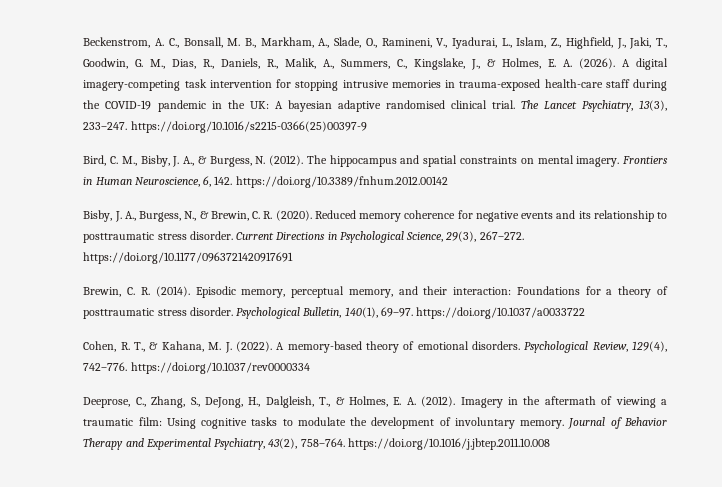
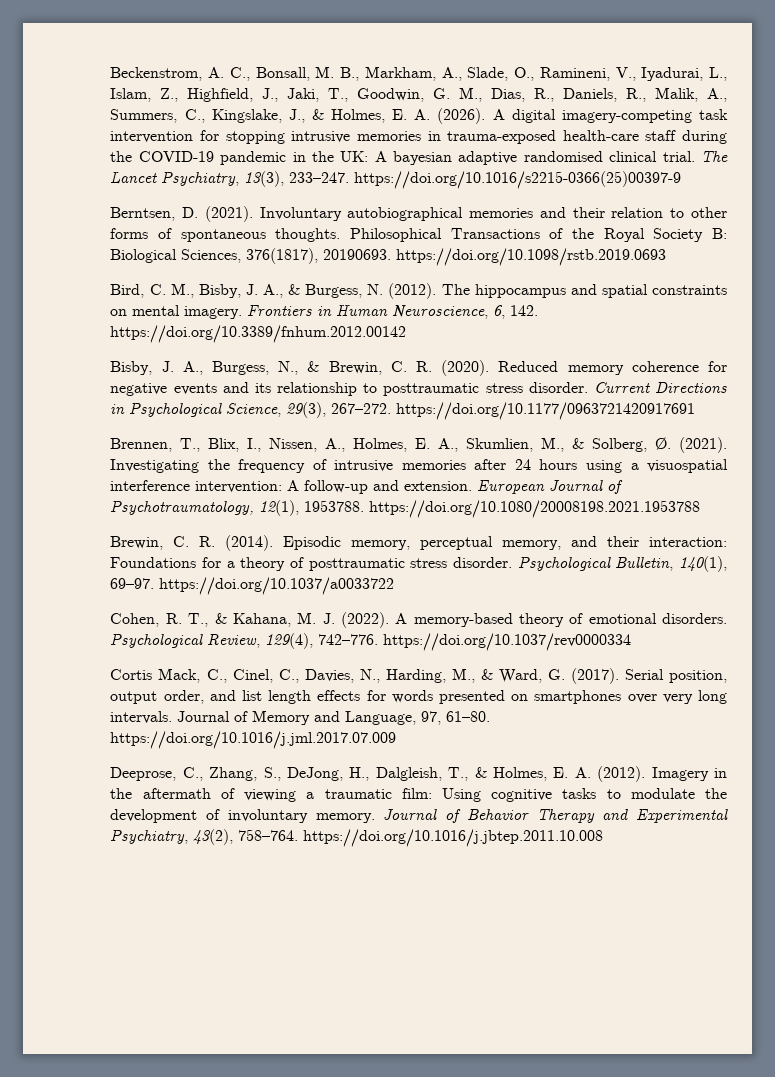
(367, 127) none -> [110,206,727,222] [110,228,727,242] [110,248,667,266] // Berntsen, D. (2021). Involuntary autobiographical memories and their relation to other forms of spontaneous thoughts. Philosophical Transactions of the Royal Society B: Biological Sciences, 376(1817), 20190693. https://doi.org/10.1098/rstb.2019.0693
(294, 258) none -> [110,437,727,453] [110,459,729,473] [110,480,624,494] [110,500,701,518] // Brennen, T., Blix, I., Nissen, A., Holmes, E. A., Skumlien, M., & Solberg, Ø. (2021). Investigating the frequency of intrusive memories after 24 hours using a visuospatial interference intervention: A follow-up and extension. European Journal of Psychotraumatology, 12(1), 1953788. https://doi.org/10.1080/20008198.2021.1953788
(310, 368) none -> [110,668,727,684] [110,690,727,704] [110,710,491,725] [110,731,397,749] // Cortis Mack, C., Cinel, C., Davies, N., Harding, M., & Ward, G. (2017). Serial position, output order, and list length effects for words presented on smartphones over very long intervals. Journal of Memory and Language, 97, 61–80. https://doi.org/10.1016/j.jml.2017.07.009

